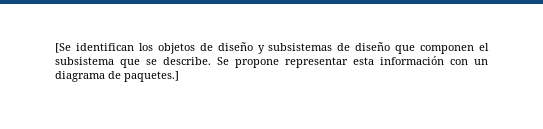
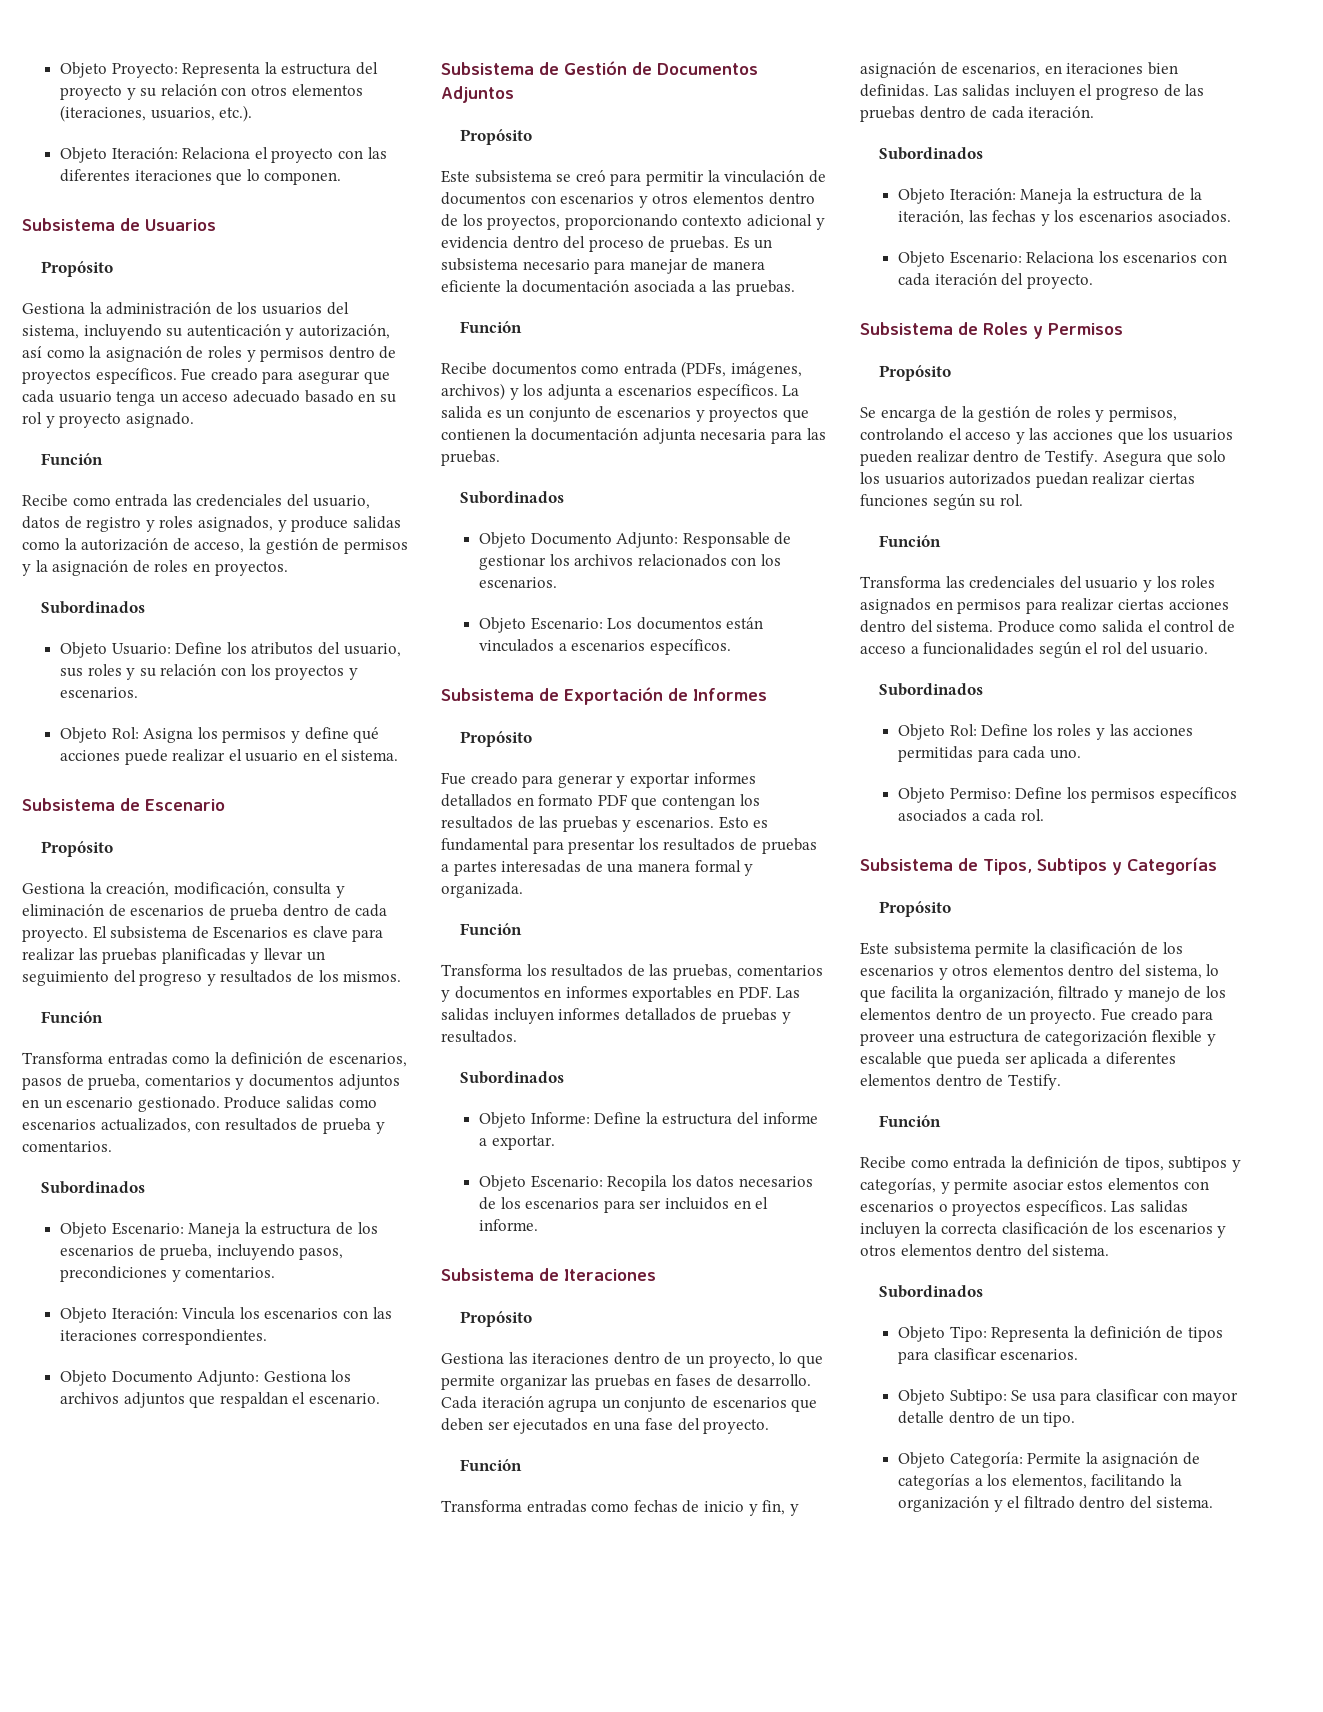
[55,42,490,54] [55,56,488,68] [55,71,179,82] [Se identifican los objetos de diseño y subsistemas de diseño que componen el subsistema que se describe. Se propone representar esta información con un diagrama de paquetes.] -> [60,62,379,78] [60,84,363,100] [60,105,253,122] [60,147,387,163] [60,169,342,185] [22,218,216,231] [41,261,114,277] [22,302,349,315] [22,324,390,340] [22,346,397,362] [22,368,390,384] [22,390,396,406] [22,412,194,428] [41,453,104,465] [22,494,370,509] [22,516,401,532] [22,538,408,554] [22,560,288,576] [41,601,146,614] [60,642,401,658] [60,664,358,680] [60,687,139,698] [60,727,380,743] [60,749,399,765] [22,798,225,811] [41,841,114,857] [22,882,345,898] [22,904,388,920] [22,926,384,942] [22,948,325,964] [22,970,402,986] [41,1011,104,1023] [22,1052,407,1067] [22,1074,400,1090] [22,1096,377,1112] [22,1118,385,1134] [22,1141,112,1152] [41,1181,146,1194] [60,1222,378,1238] [60,1244,344,1260] [60,1266,276,1282] [60,1307,392,1323] [60,1329,267,1345] [60,1370,352,1386] [60,1392,381,1408] [441,61,758,75] [441,86,514,103] [460,129,533,145] [441,170,826,186] [441,192,815,208] [441,214,825,230] [441,236,773,252] [441,258,765,274] [441,280,795,296] [460,321,523,333] [441,361,802,378] [441,383,800,400] [441,406,809,422] [441,428,826,444] [441,450,500,466] [460,491,565,504] [479,532,792,548] [479,554,782,570] [479,577,558,588] [479,617,764,633] [479,639,731,655] [441,687,767,705] [460,731,533,747] [441,772,756,788] [441,794,760,810] [441,816,769,832] [441,838,817,854] [441,860,754,876] [441,882,523,898] [460,923,523,935] [441,964,823,980] [441,986,801,1002] [441,1008,791,1024] [441,1030,517,1043] [460,1071,565,1084] [479,1112,818,1128] [479,1135,555,1150] [479,1175,814,1191] [479,1197,769,1213] [479,1219,539,1231] [441,1268,656,1281] [460,1311,533,1327] [441,1352,823,1368] [441,1374,812,1390] [441,1396,818,1412] [441,1418,770,1434] [460,1459,523,1471] [441,1500,799,1516] [860,62,1178,78] [860,84,1205,100] [860,106,1095,122] [879,147,984,160] [898,188,1202,204] [898,210,1231,226] [898,251,1228,267] [898,273,1093,289] [860,322,1123,339] [879,365,952,381] [860,406,1177,422] [860,428,1233,444] [860,450,1227,466] [860,472,1195,488] [860,493,1023,510] [879,535,942,547] [860,576,1216,592] [860,598,1229,614] [860,620,1235,633] [860,641,1209,658] [879,683,984,696] [898,724,1194,740] [898,746,1081,762] [898,787,1238,803] [898,809,1044,822] [860,857,1217,875] [879,901,952,917] [860,942,1183,958] [860,964,1220,980] [860,986,1226,1002] [860,1008,1214,1024] [860,1030,1216,1046] [860,1052,1176,1068] [860,1074,1061,1090] [879,1115,942,1127] [860,1156,1241,1172] [860,1178,1209,1194] [860,1200,1188,1216] [860,1222,1227,1238] [860,1244,1110,1257] [879,1285,984,1298] [898,1326,1223,1342] [898,1348,1079,1364] [898,1389,1239,1405] [898,1411,1076,1427] [898,1452,1201,1468] [898,1474,1183,1490] [898,1496,1213,1512] Objeto Proyecto: Representa la estructura del proyecto y su relación con otros elementos (iteraciones, usuarios, etc.). // Objeto Iteración: Relaciona el proyecto con las diferentes iteraciones que lo componen. // Subsistema de Usuarios // Propósito // Gestiona la administración de los usuarios del sistema, incluyendo su autenticación y autorización, así como la asignación de roles y permisos dentro de proyectos específicos. Fue creado para asegurar que cada usuario tenga un acceso adecuado basado en su rol y proyecto asignado. // Función // Recibe como entrada las credenciales del usuario, datos de registro y roles asignados, y produce salidas como la autorización de acceso, la gestión de permisos y la asignación de roles en proyectos. // Subordinados // Objeto Usuario: Define los atributos del usuario, sus roles y su relación con los proyectos y escenarios. // Objeto Rol: Asigna los permisos y define qué acciones puede realizar el usuario en el sistema. // Subsistema de Escenario // Propósito // Gestiona la creación, modificación, consulta y eliminación de escenarios de prueba dentro de cada proyecto. El subsistema de Escenarios es clave para realizar las pruebas planificadas y llevar un seguimiento del progreso y resultados de los mismos. // Función // Transforma entradas como la definición de escenarios, pasos de prueba, comentarios y documentos adjuntos en un escenario gestionado. Produce salidas como escenarios actualizados, con resultados de prueba y comentarios. // Subordinados // Objeto Escenario: Maneja la estructura de los escenarios de prueba, incluyendo pasos, precondiciones y comentarios. // Objeto Iteración: Vincula los escenarios con las iteraciones correspondientes. // Objeto Documento Adjunto: Gestiona los archivos adjuntos que respaldan el escenario. // Subsistema de Gestión de Documentos Adjuntos // Propósito // Este subsistema se creó para permitir la vinculación de documentos con escenarios y otros elementos dentro de los proyectos, proporcionando contexto adicional y evidencia dentro del proceso de pruebas. Es un subsistema necesario para manejar de manera eficiente la documentación asociada a las pruebas. // Función // Recibe documentos como entrada (PDFs, imágenes, archivos) y los adjunta a escenarios específicos. La salida es un conjunto de escenarios y proyectos que contienen la documentación adjunta necesaria para las pruebas. // Subordinados // Objeto Documento Adjunto: Responsable de gestionar los archivos relacionados con los escenarios. // Objeto Escenario: Los documentos están vinculados a escenarios específicos. // Subsistema de Exportación de Informes // Propósito // Fue creado para generar y exportar informes detallados en formato PDF que contengan los resultados de las pruebas y escenarios. Esto es fundamental para presentar los resultados de pruebas a partes interesadas de una manera formal y organizada. // Función // Transforma los resultados de las pruebas, comentarios y documentos en informes exportables en PDF. Las salidas incluyen informes detallados de pruebas y resultados. // Subordinados // Objeto Informe: Define la estructura del informe a exportar. // Objeto Escenario: Recopila los datos necesarios de los escenarios para ser incluidos en el informe. // Subsistema de Iteraciones // Propósito // Gestiona las iteraciones dentro de un proyecto, lo que permite organizar las pruebas en fases de desarrollo. Cada iteración agrupa un conjunto de escenarios que deben ser ejecutados en una fase del proyecto. // Función // Transforma entradas como fechas de inicio y fin, y asignación de escenarios, en iteraciones bien definidas. Las salidas incluyen el progreso de las pruebas dentro de cada iteración. // Subordinados // Objeto Iteración: Maneja la estructura de la iteración, las fechas y los escenarios asociados. // Objeto Escenario: Relaciona los escenarios con cada iteración del proyecto. // Subsistema de Roles y Permisos // Propósito // Se encarga de la gestión de roles y permisos, controlando el acceso y las acciones que los usuarios pueden realizar dentro de Testify. Asegura que solo los usuarios autorizados puedan realizar ciertas funciones según su rol. // Función // Transforma las credenciales del usuario y los roles asignados en permisos para realizar ciertas acciones dentro del sistema. Produce como salida el control de acceso a funcionalidades según el rol del usuario. // Subordinados // Objeto Rol: Define los roles y las acciones permitidas para cada uno. // Objeto Permiso: Define los permisos específicos asociados a cada rol. // Subsistema de Tipos, Subtipos y Categorías // Propósito // Este subsistema permite la clasificación de los escenarios y otros elementos dentro del sistema, lo que facilita la organización, filtrado y manejo de los elementos dentro de un proyecto. Fue creado para proveer una estructura de categorización flexible y escalable que pueda ser aplicada a diferentes elementos dentro de Testify. // Función // Recibe como entrada la definición de tipos, subtipos y categorías, y permite asociar estos elementos con escenarios o proyectos específicos. Las salidas incluyen la correcta clasificación de los escenarios y otros elementos dentro del sistema. // Subordinados // Objeto Tipo: Representa la definición de tipos para clasificar escenarios. // Objeto Subtipo: Se usa para clasificar con mayor detalle dentro de un tipo. // Objeto Categoría: Permite la asignación de categorías a los elementos, facilitando la organización y el filtrado dentro del sistema.

